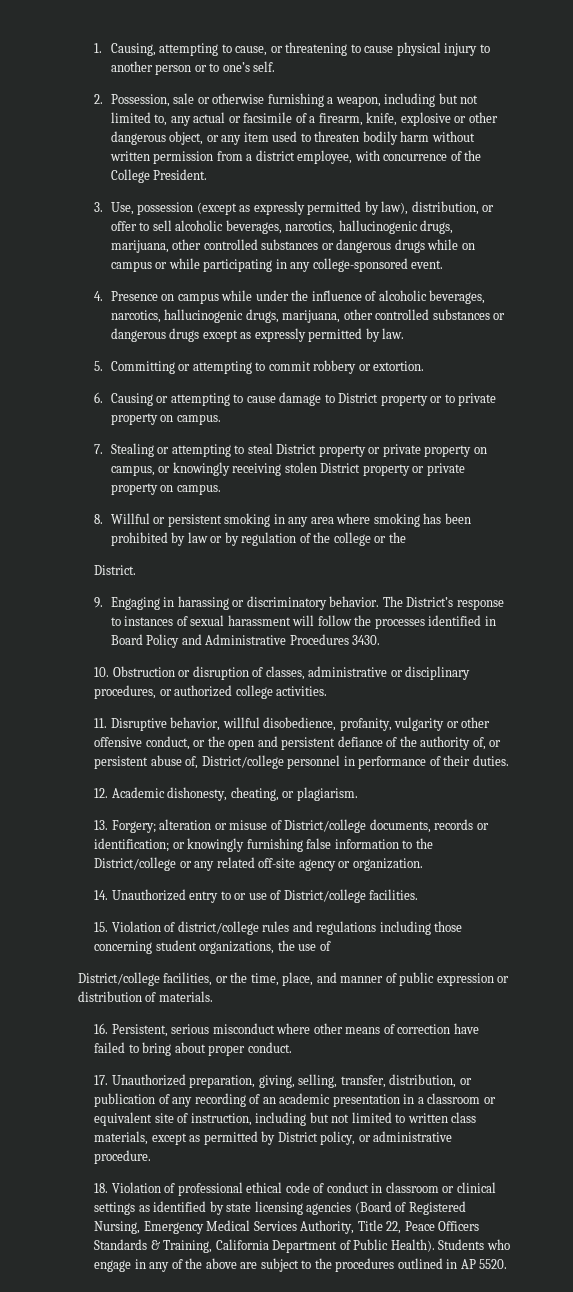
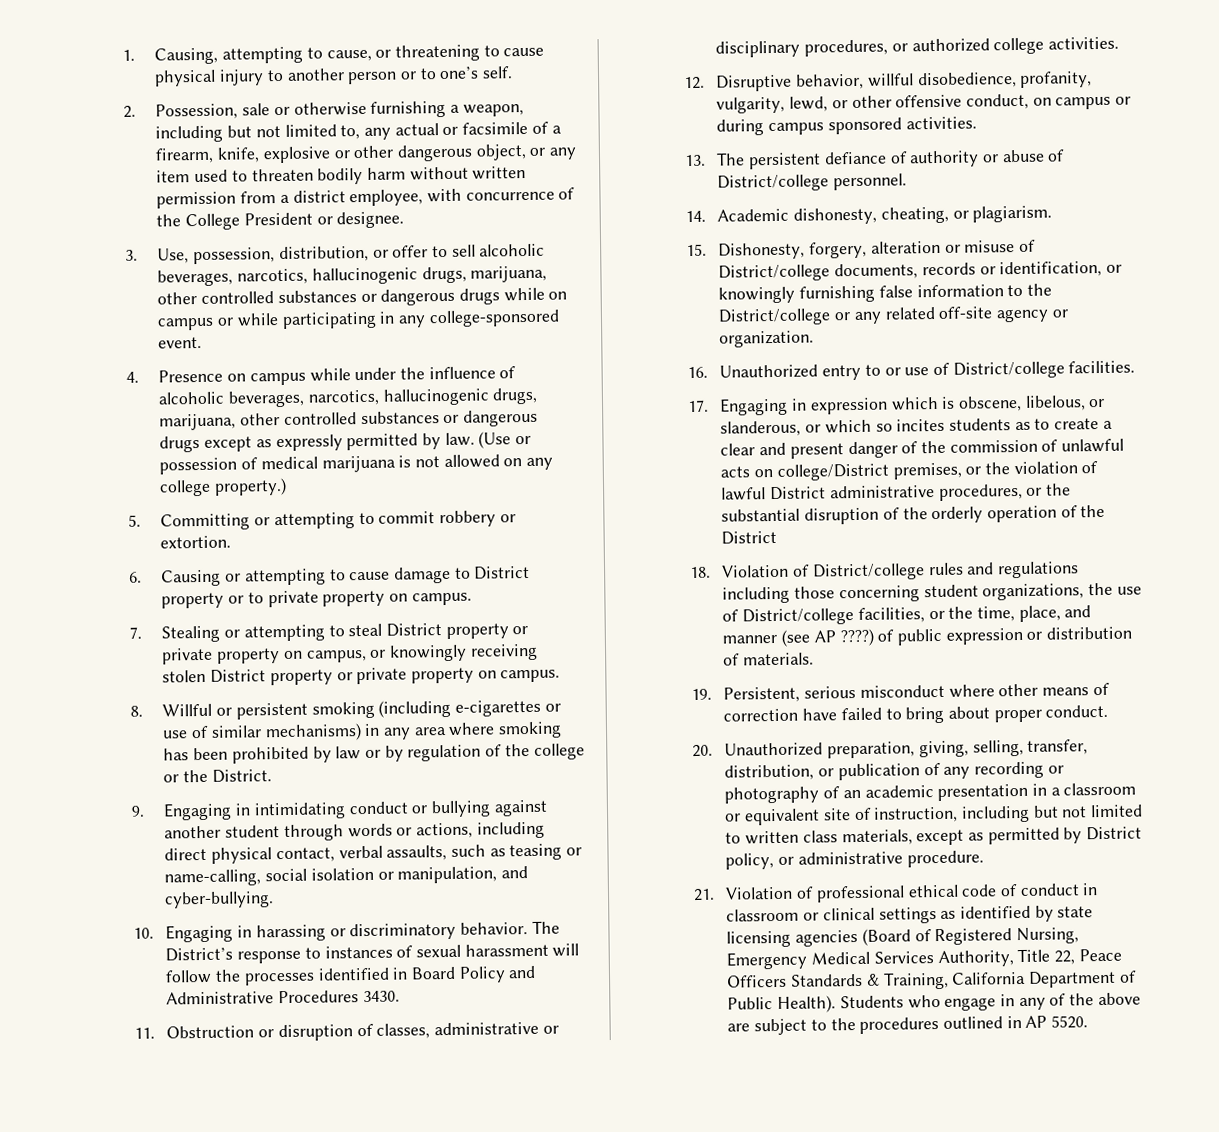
[153,169,208,180] President. -> [243,211,405,229] President or designee.
[137,201,409,215] possession (except as expressly permitted by law), -> [193,247,276,265] possession,
(405, 333) none -> [478,431,532,449] [159,454,554,475] [159,477,288,497] (Use or possession of medical marijuana is not allowed on any college property.)
(271, 520) none -> [378,699,561,718] [162,723,362,742] (including e-cigarettes or use of similar mechanisms)
(406, 537) // -> (209, 776) none
(175, 602) none -> [253,799,548,820] [164,821,545,842] [164,843,583,864] [164,866,528,887] [164,891,275,909] [132,924,253,943] intimidating conduct or bullying against another student through words or actions, including direct physical contact, verbal assaults, such as teasing or name-calling, social isolation or manipulation, and cyber-bullying. // 10. Engaging in
[94,667,110,677] 10. -> [133,1027,155,1039] 11.
[94,718,108,728] 11. -> [683,76,705,90] 12.
[394,717,445,731] vulgarity -> [716,96,829,114] vulgarity, lewd,
[193,736,502,750] [94,755,509,769] [94,788,109,798] or the open and persistent defiance of the authority of, or persistent abuse of, District/college personnel in performance of their duties. // 12. -> [1032,96,1132,110] [716,116,977,136] [683,149,1066,170] [717,173,908,192] [684,210,706,223] on campus or during campus sponsored activities. // 13. The persistent defiance of authority or abuse of District/college personnel. // 14.
[94,820,156,833] 13. Forgery; -> [685,241,868,260] 15. Dishonesty, forgery,
[94,838,170,852] identification; -> [999,260,1103,278] identification,
[94,890,109,900] 14. -> [686,366,708,379] 16.
[94,921,259,935] 15. Violation of district/college -> [686,395,1106,416] [720,418,1113,437] [720,438,1125,459] [720,461,1099,481] [721,483,1071,501] [721,504,1106,525] [721,530,778,545] [689,563,925,581] 17. Engaging in expression which is obscene, libelous, or slanderous, or which so incites students as to create a clear and present danger of the commission of unlawful acts on college/District premises, or the violation of lawful District administrative procedures, or the substantial disruption of the orderly operation of the District // 18. Violation of District/college
(331, 946) // -> (740, 615) none
(384, 979) none -> [781,628,874,647] (see AP ????)
[94,1023,109,1034] 16. -> [690,688,712,701] 19.
[94,1075,109,1085] 17. -> [691,744,713,758] 20.
(246, 1100) none -> [1047,765,1064,774] [724,786,820,804] or photography
[94,1183,109,1193] 18. -> [692,888,715,902] 21.

